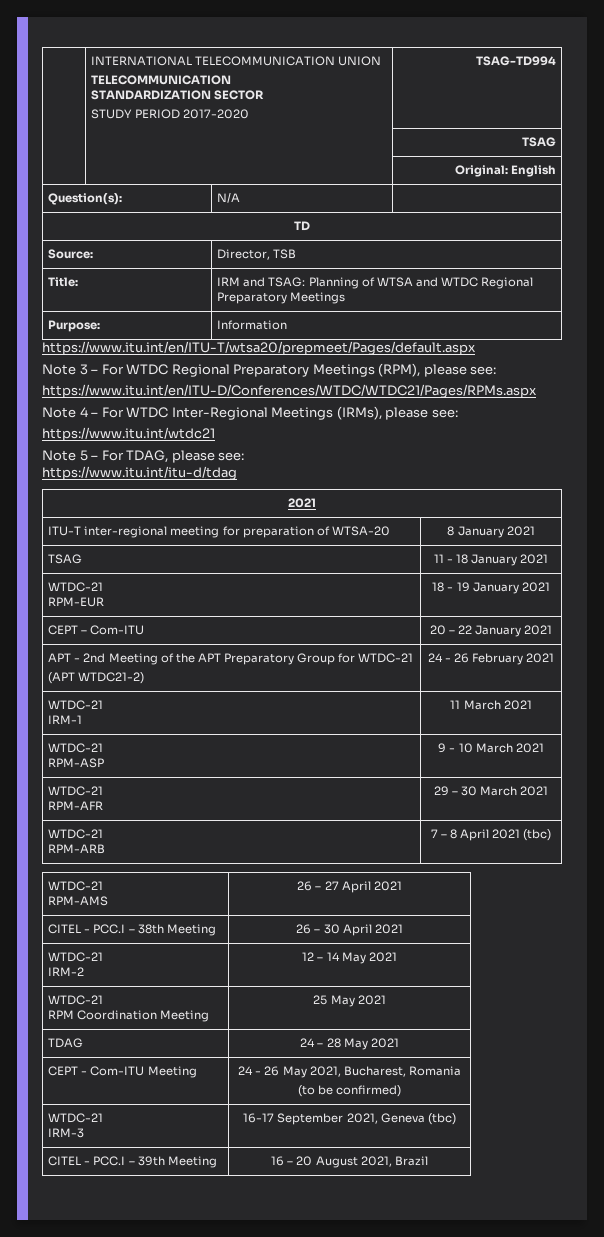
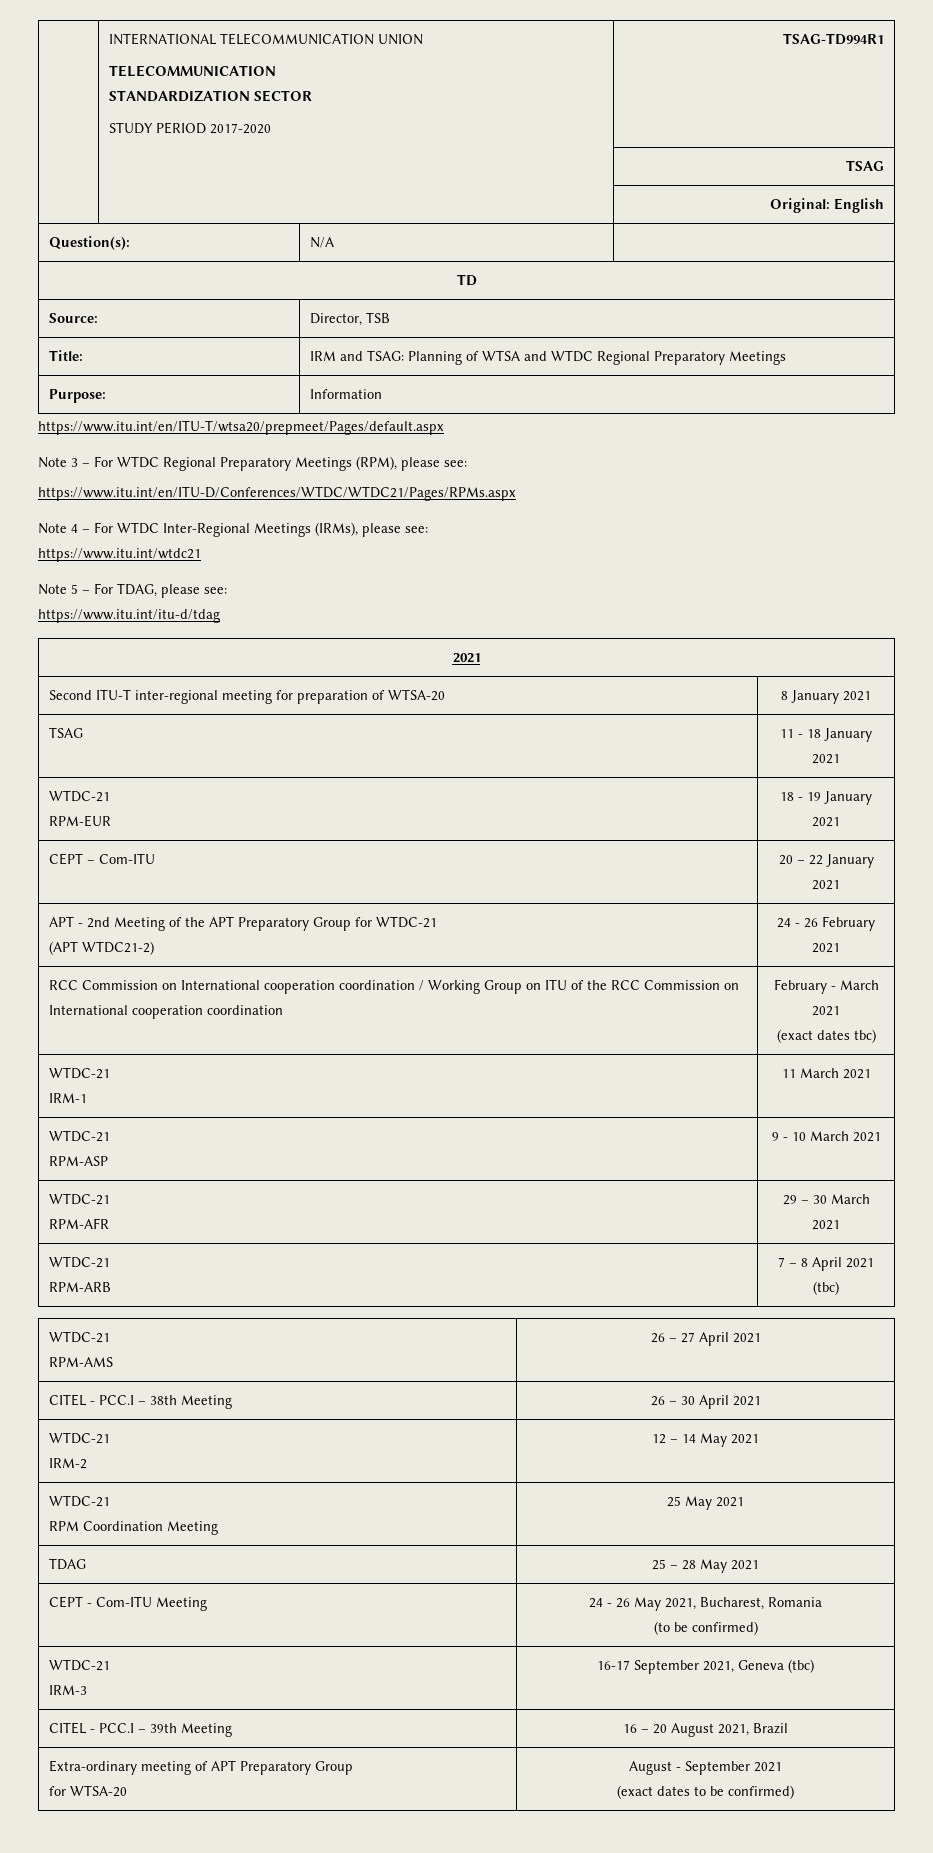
[475,56,556,66] TSAG-TD994 -> [783,33,885,45] TSAG-TD994R1
(316, 503) none -> [48,690,92,700] Second
(555, 658) none -> [48,979,739,994] [48,1005,283,1019] [773,979,879,994] [812,1006,840,1016] [776,1029,876,1043] // RCC Commission on International cooperation coordination / Working Group on ITU of the RCC Commission on International cooperation coordination | February - March 2021 // (exact dates tbc)
[300,1038,316,1047] 24 -> [652,1559,666,1570] 25
(428, 1161) none -> [48,1760,353,1775] [48,1785,127,1797] [629,1761,782,1775] [617,1785,794,1799] // Extra-ordinary meeting of APT Preparatory Group // for WTSA-20 | August - September 2021 // (exact dates to be confirmed)

